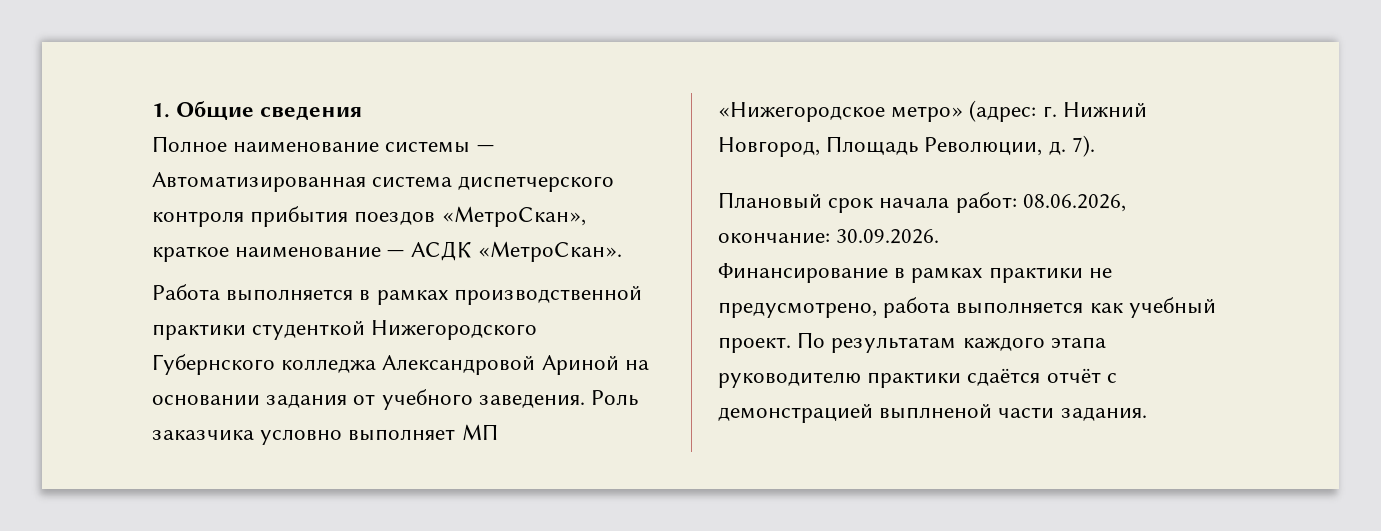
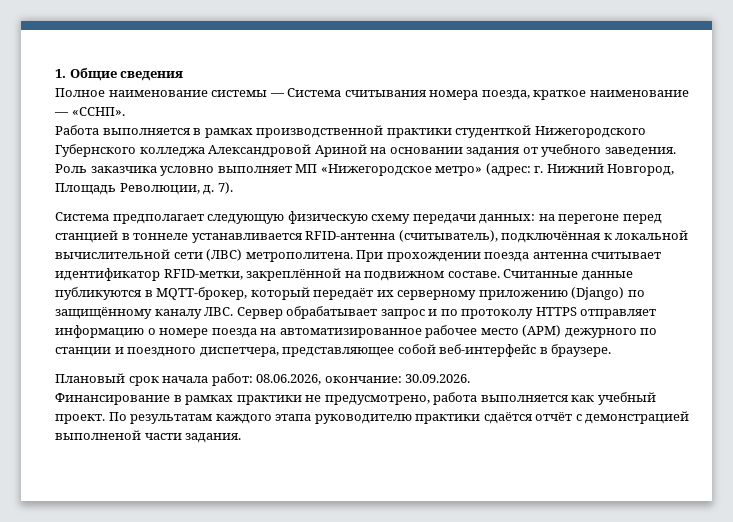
[152,172,615,192] [152,206,586,227] Автоматизированная система диспетчерского контроля прибытия поездов «МетроСкан», -> [287,88,530,100] Система считывания номера поезда,
[410,241,622,262] АСДК «МетроСкан». -> [71,107,125,116] «ССНП».
(1095, 146) none -> [55,211,662,224] [55,230,689,243] [55,249,662,262] [55,268,633,281] [55,287,645,300] [55,306,657,319] [55,325,658,338] [55,344,612,357] // Система предполагает следующую физическую схему передачи данных: на перегоне перед станцией в тоннеле устанавливается RFID-антенна (считыватель), подключённая к локальной вычислительной сети (ЛВС) метрополитена. При прохождении поезда антенна считывает идентификатор RFID-метки, закреплённой на подвижном составе. Считанные данные публикуются в MQTT-брокер, который передаёт их серверному приложению (Django) по защищённому каналу ЛВС. Сервер обрабатывает запрос и по протоколу HTTPS отправляет информацию о номере поезда на автоматизированное рабочее место (АРМ) дежурного по станции и поездного диспетчера, представляющее собой веб-интерфейс в браузере.
[879,403,993,419] выплненой -> [55,430,141,440] выполненой

